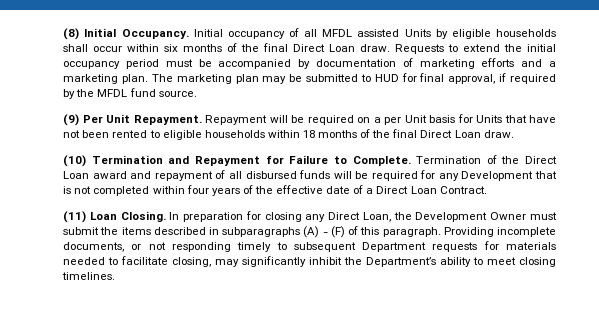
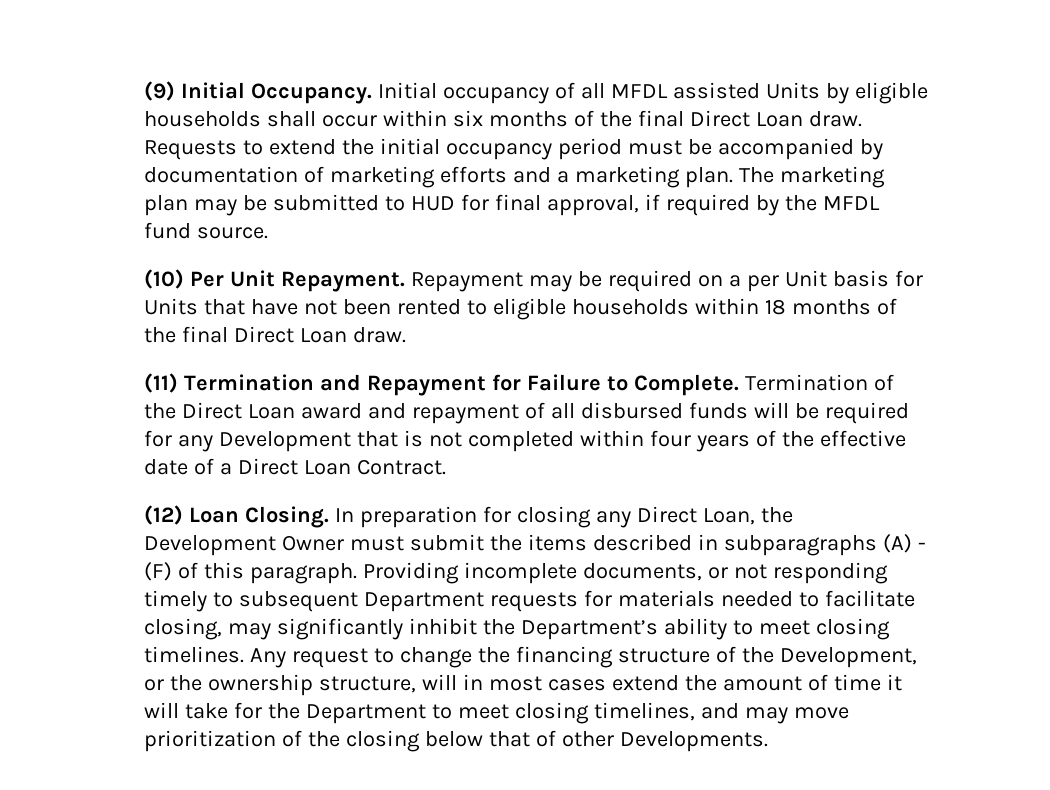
[63,28,80,40] (8) -> [144,81,176,101] (9)
[63,114,80,126] (9) -> [144,269,185,289] (10)
[269,115,288,123] will -> [529,275,573,292] may
[63,155,87,167] (10) -> [144,373,179,393] (11)
[63,211,87,223] (11) -> [144,505,184,525] (12)
(116, 276) none -> [250,646,917,668] [144,674,902,696] [144,702,849,724] [144,730,768,752] Any request to change the financing structure of the Development, or the ownership structure, will in most cases extend the amount of time it will take for the Department to meet closing timelines, and may move prioritization of the closing below that of other Developments.

